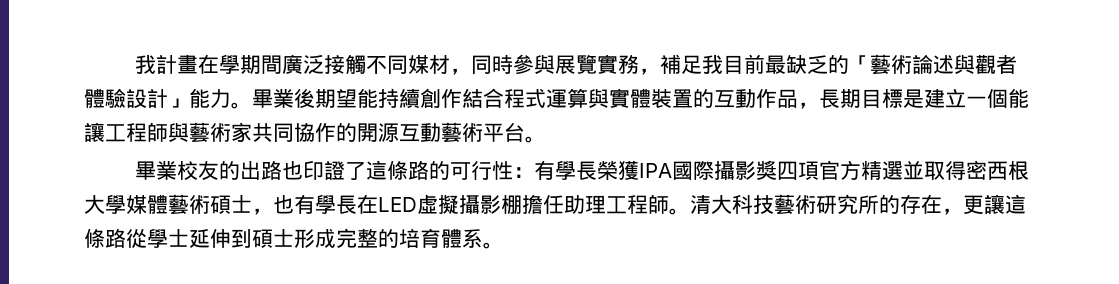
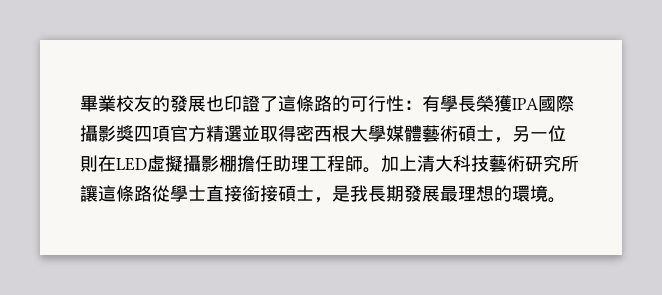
[135,54,1018,75] [84,88,1029,109] [84,122,546,143] 我計畫在學期間廣泛接觸不同媒材，同時參與展覽實務，補足我目前最缺乏的「藝術論述與觀者體驗設計」能力。畢業後期望能持續創作結合程式運算與實體裝置的互動作品，長期目標是建立一個能讓工程師與藝術家共同協作的開源互動藝術平台。 // -> (80, 103) none
[240,160,283,180] 出路 -> [170,95,206,112] 發展
[273,194,357,214] 也有學長 -> [512,125,566,142] [80,155,98,172] 另一位則
(690, 211) none -> [381,155,417,172] 加上
[879,194,984,215] 的存在，更 -> (579, 163) none
[189,228,483,248] 延伸到碩士形成完整的培育體系 -> [206,185,548,203] 直接銜接碩士，是我長期發展最理想的環境

